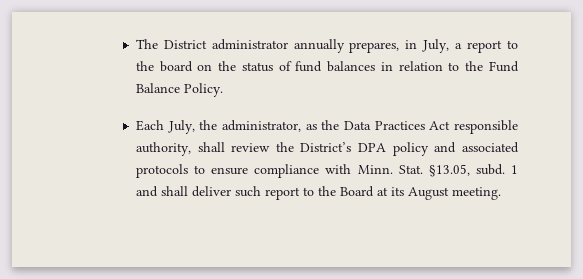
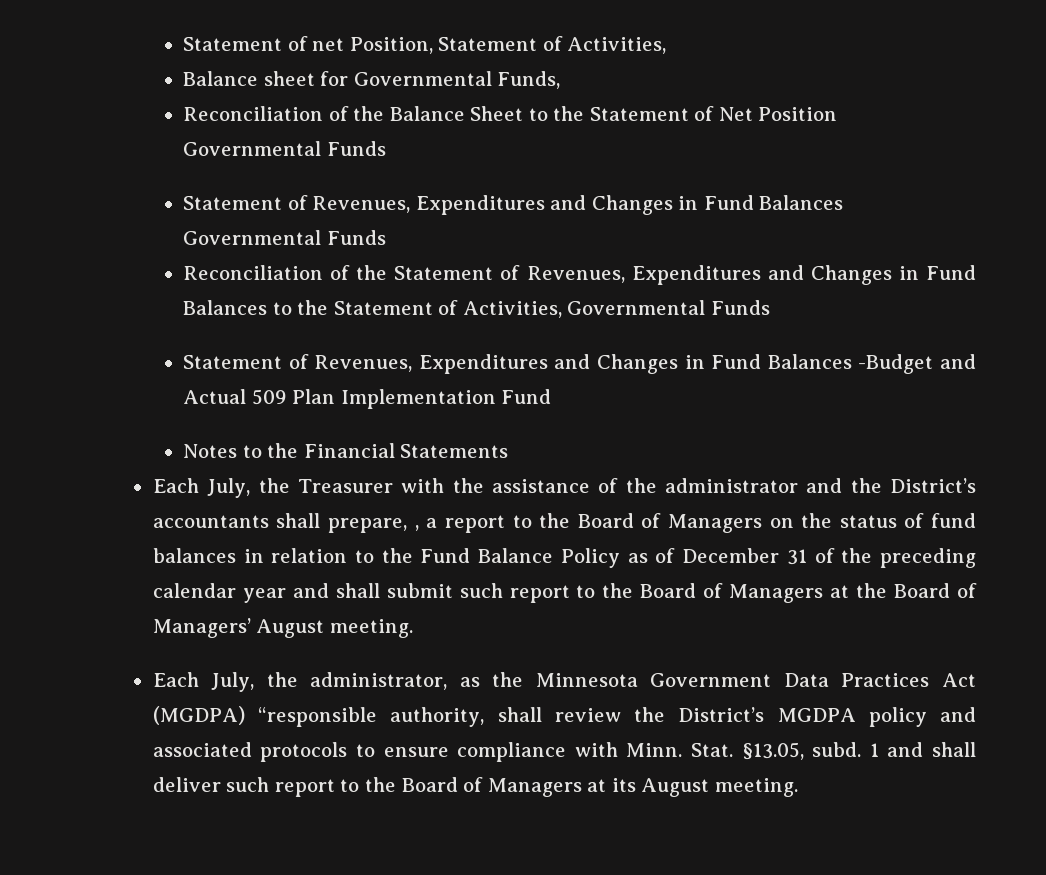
[135,39,450,53] The District administrator annually prepares, in July, -> [182,36,667,54] [182,71,561,89] [182,106,838,121] [182,141,386,156] [182,195,844,215] [182,230,386,245] [182,265,976,285] [182,300,770,318] [182,354,976,374] [182,389,552,409] [182,443,509,458] [152,478,976,498] [152,513,419,533] Statement of net Position, Statement of Activities, // Balance sheet for Governmental Funds, // Reconciliation of the Balance Sheet to the Statement of Net Position Governmental Funds // Statement of Revenues, Expenditures and Changes in Fund Balances Governmental Funds // Reconciliation of the Statement of Revenues, Expenditures and Changes in Fund Balances to the Statement of Activities, Governmental Funds // Statement of Revenues, Expenditures and Changes in Fund Balances -Budget and Actual 509 Plan Implementation Fund // Notes to the Financial Statements // Each July, the Treasurer with the assistance of the administrator and the District’s accountants shall prepare, ,
[159,61,193,72] board -> [577,513,762,533] Board of Managers
[183,83,223,97] Policy. -> [560,548,977,568] [152,583,978,603] [152,618,413,638] Policy as of December 31 of the preceding calendar year and shall submit such report to the Board of Managers at the Board of Managers’ August meeting.
(340, 125) none -> [535,673,772,687] Minnesota Government
[454,120,518,134] responsible -> [152,706,378,727] (MGDPA) “responsible
[358,143,387,152] DPA -> [777,708,856,722] MGDPA
(374, 191) none -> [463,777,582,797] of Managers

